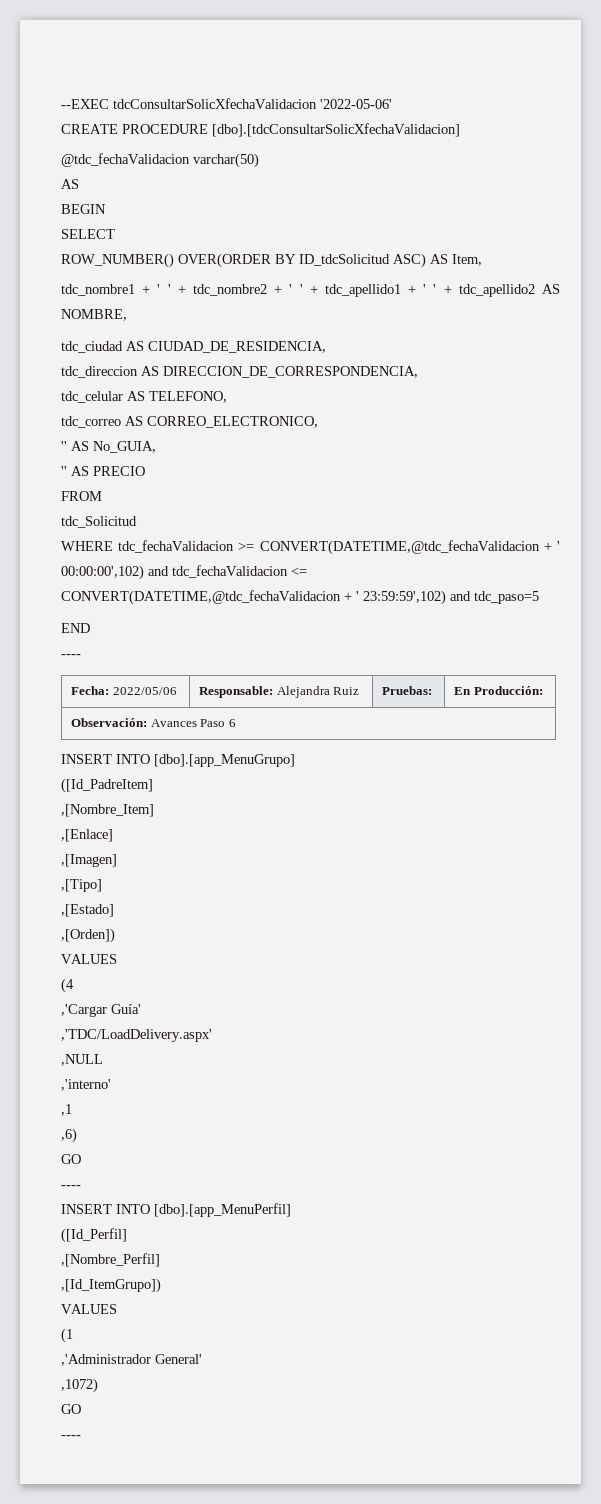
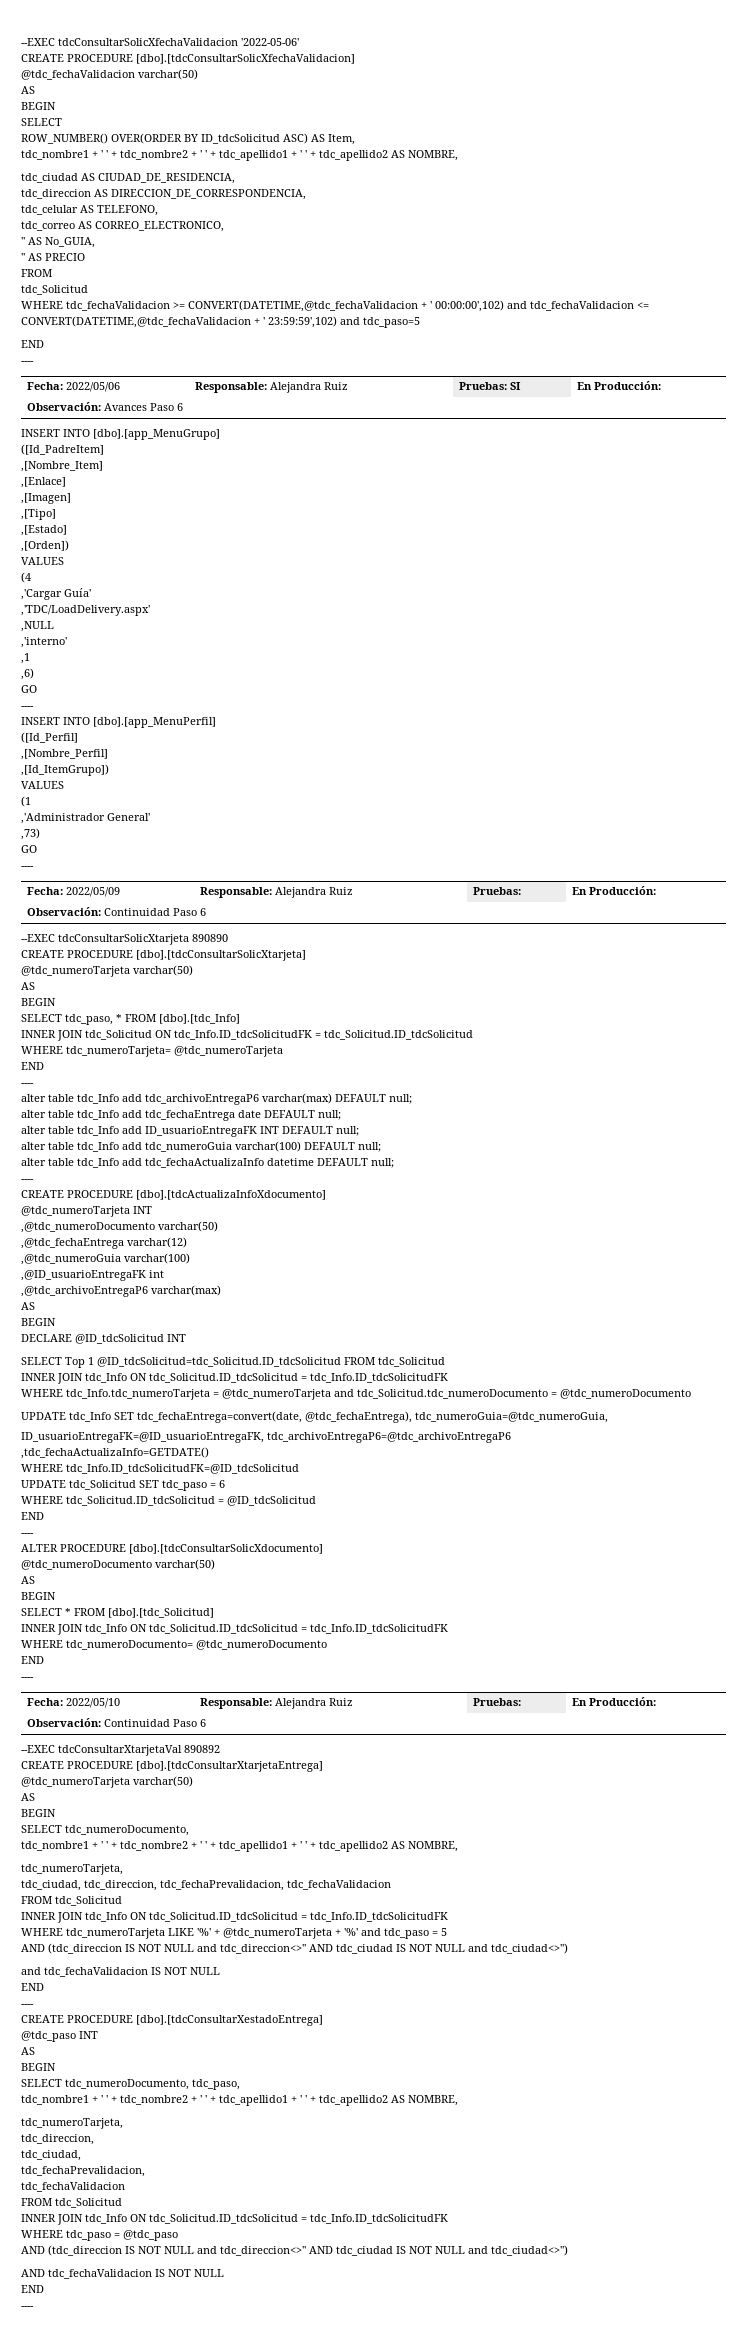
(433, 690) none -> [509,382,521,390] SI
[61,1378,98,1393] [61,1404,81,1414] [61,1435,81,1439] ,1072) // GO // ---- -> [21,828,40,840] [21,845,37,853] [21,866,34,869] [26,887,120,897] [199,887,353,898] [472,887,521,895] [571,886,656,895] [26,907,206,916] [21,934,228,945] [21,950,306,961] [21,965,193,977] [21,982,35,990] [21,998,56,1006] [21,1014,240,1025] [21,1030,473,1041] [21,1046,283,1057] [21,1062,44,1070] [21,1083,34,1086] [21,1093,412,1105] [21,1110,341,1121] [21,1126,359,1137] [21,1141,381,1152] [21,1158,394,1168] [21,1179,34,1182] [21,1190,326,1200] [21,1206,152,1217] [21,1221,218,1233] [21,1237,187,1249] [21,1253,190,1265] [21,1270,164,1281] [21,1285,221,1297] [21,1302,35,1310] [21,1318,56,1326] [21,1334,186,1344] [21,1357,445,1368] [21,1373,448,1384] [21,1389,691,1400] [21,1411,608,1423] [21,1432,511,1443] [21,1447,209,1459] [21,1464,299,1474] [21,1480,225,1491] [21,1496,316,1506] [21,1512,44,1520] [21,1533,34,1536] [21,1544,323,1554] [21,1559,215,1570] [21,1576,35,1584] [21,1592,56,1600] [21,1608,214,1618] [21,1624,448,1635] [21,1640,327,1650] [21,1656,44,1664] [21,1677,34,1680] [26,1698,120,1708] [199,1698,353,1709] [472,1698,521,1706] [571,1697,656,1706] [26,1718,206,1727] [21,1745,220,1756] [21,1761,323,1772] [21,1776,193,1788] [21,1793,35,1801] [21,1809,56,1817] [21,1825,189,1836] [21,1841,458,1852] [21,1864,123,1875] [21,1880,391,1891] [21,1896,122,1906] [21,1912,448,1923] [21,1928,447,1939] [21,1943,568,1954] [21,1967,220,1977] [21,1983,44,1991] [21,2004,34,2007] [21,2015,323,2026] [21,2031,98,2042] [21,2047,35,2055] [21,2063,56,2071] [21,2079,240,2090] [21,2095,458,2106] [21,2118,123,2129] [21,2134,94,2145] [21,2150,81,2161] [21,2166,145,2177] [21,2182,125,2192] [21,2198,122,2208] [21,2214,448,2225] [21,2230,178,2241] [21,2245,568,2256] [21,2269,224,2279] [21,2285,44,2293] [21,2306,34,2309] ,73) // GO // ---- // Fecha: 2022/05/09 | Responsable: Alejandra Ruiz | Pruebas: | En Producción: // Observación: Continuidad Paso 6 // --EXEC tdcConsultarSolicXtarjeta 890890 // CREATE PROCEDURE [dbo].[tdcConsultarSolicXtarjeta] // @tdc_numeroTarjeta varchar(50) // AS // BEGIN // SELECT tdc_paso, * FROM [dbo].[tdc_Info] // INNER JOIN tdc_Solicitud ON tdc_Info.ID_tdcSolicitudFK = tdc_Solicitud.ID_tdcSolicitud // WHERE tdc_numeroTarjeta= @tdc_numeroTarjeta // END // ---- // alter table tdc_Info add tdc_archivoEntregaP6 varchar(max) DEFAULT null; // alter table tdc_Info add tdc_fechaEntrega date DEFAULT null; // alter table tdc_Info add ID_usuarioEntregaFK INT DEFAULT null; // alter table tdc_Info add tdc_numeroGuia varchar(100) DEFAULT null; // alter table tdc_Info add tdc_fechaActualizaInfo datetime DEFAULT null; // ---- // CREATE PROCEDURE [dbo].[tdcActualizaInfoXdocumento] // @tdc_numeroTarjeta INT // ,@tdc_numeroDocumento varchar(50) // ,@tdc_fechaEntrega varchar(12) // ,@tdc_numeroGuia varchar(100) // ,@ID_usuarioEntregaFK int // ,@tdc_archivoEntregaP6 varchar(max) // AS // BEGIN // DECLARE @ID_tdcSolicitud INT // SELECT Top 1 @ID_tdcSolicitud=tdc_Solicitud.ID_tdcSolicitud FROM tdc_Solicitud // INNER JOIN tdc_Info ON tdc_Solicitud.ID_tdcSolicitud = tdc_Info.ID_tdcSolicitudFK // WHERE tdc_Info.tdc_numeroTarjeta = @tdc_numeroTarjeta and tdc_Solicitud.tdc_numeroDocumento = @tdc_numeroDocumento // UPDATE tdc_Info SET tdc_fechaEntrega=convert(date, @tdc_fechaEntrega), tdc_numeroGuia=@tdc_numeroGuia, // ID_usuarioEntregaFK=@ID_usuarioEntregaFK, tdc_archivoEntregaP6=@tdc_archivoEntregaP6 // ,tdc_fechaActualizaInfo=GETDATE() // WHERE tdc_Info.ID_tdcSolicitudFK=@ID_tdcSolicitud // UPDATE tdc_Solicitud SET tdc_paso = 6 // WHERE tdc_Solicitud.ID_tdcSolicitud = @ID_tdcSolicitud // END // ---- // ALTER PROCEDURE [dbo].[tdcConsultarSolicXdocumento] // @tdc_numeroDocumento varchar(50) // AS // BEGIN // SELECT * FROM [dbo].[tdc_Solicitud] // INNER JOIN tdc_Info ON tdc_Solicitud.ID_tdcSolicitud = tdc_Info.ID_tdcSolicitudFK // WHERE tdc_numeroDocumento= @tdc_numeroDocumento // END // ---- // Fecha: 2022/05/10 | Responsable: Alejandra Ruiz | Pruebas: | En Producción: // Observación: Continuidad Paso 6 // --EXEC tdcConsultarXtarjetaVal 890892 // CREATE PROCEDURE [dbo].[tdcConsultarXtarjetaEntrega] // @tdc_numeroTarjeta varchar(50) // AS // BEGIN // SELECT tdc_numeroDocumento, // tdc_nombre1 + ' ' + tdc_nombre2 + ' ' + tdc_apellido1 + ' ' + tdc_apellido2 AS NOMBRE, // tdc_numeroTarjeta, // tdc_ciudad, tdc_direccion, tdc_fechaPrevalidacion, tdc_fechaValidacion // FROM tdc_Solicitud // INNER JOIN tdc_Info ON tdc_Solicitud.ID_tdcSolicitud = tdc_Info.ID_tdcSolicitudFK // WHERE tdc_numeroTarjeta LIKE '%' + @tdc_numeroTarjeta + '%' and tdc_paso = 5 // AND (tdc_direccion IS NOT NULL and tdc_direccion<>'' AND tdc_ciudad IS NOT NULL and tdc_ciudad<>'') // and tdc_fechaValidacion IS NOT NULL // END // ---- // CREATE PROCEDURE [dbo].[tdcConsultarXestadoEntrega] // @tdc_paso INT // AS // BEGIN // SELECT tdc_numeroDocumento, tdc_paso, // tdc_nombre1 + ' ' + tdc_nombre2 + ' ' + tdc_apellido1 + ' ' + tdc_apellido2 AS NOMBRE, // tdc_numeroTarjeta, // tdc_direccion, // tdc_ciudad, // tdc_fechaPrevalidacion, // tdc_fechaValidacion // FROM tdc_Solicitud // INNER JOIN tdc_Info ON tdc_Solicitud.ID_tdcSolicitud = tdc_Info.ID_tdcSolicitudFK // WHERE tdc_paso = @tdc_paso // AND (tdc_direccion IS NOT NULL and tdc_direccion<>'' AND tdc_ciudad IS NOT NULL and tdc_ciudad<>'') // AND tdc_fechaValidacion IS NOT NULL // END // ----

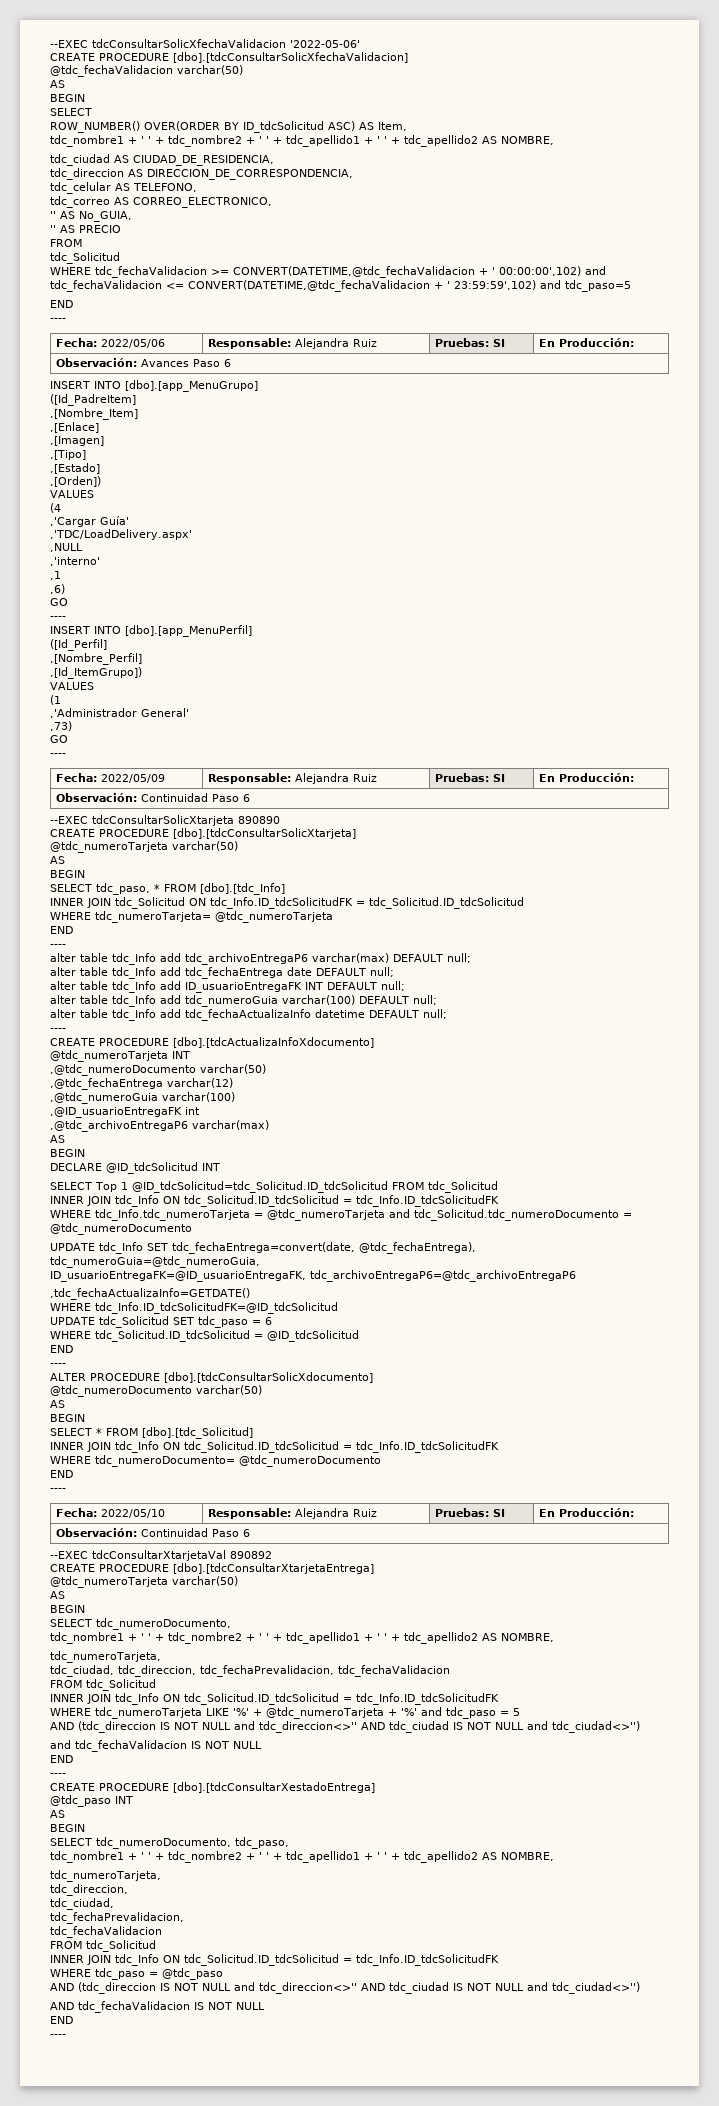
(521, 891) none -> [493,774,506,782] SI
(521, 1702) none -> [493,1509,506,1517] SI

